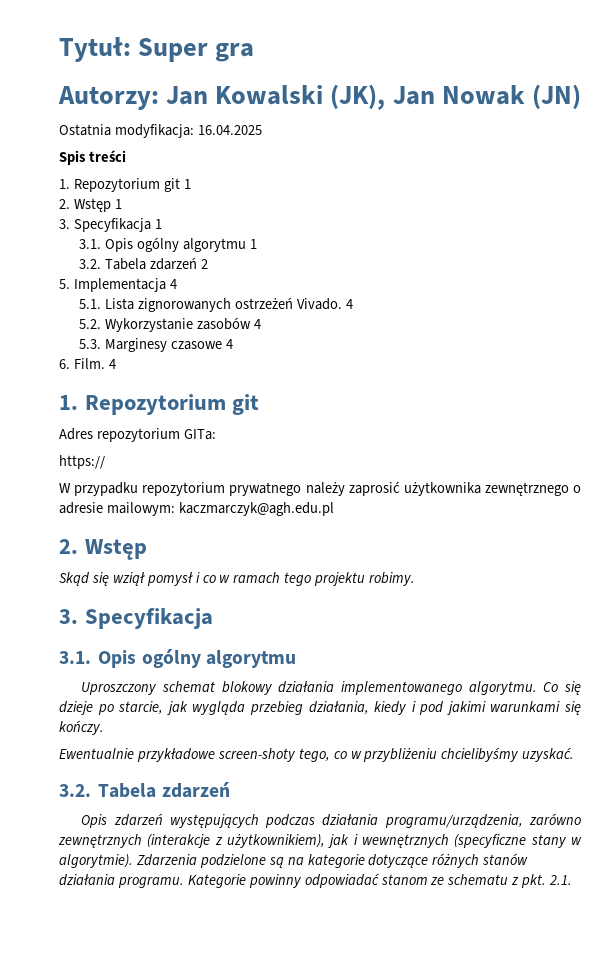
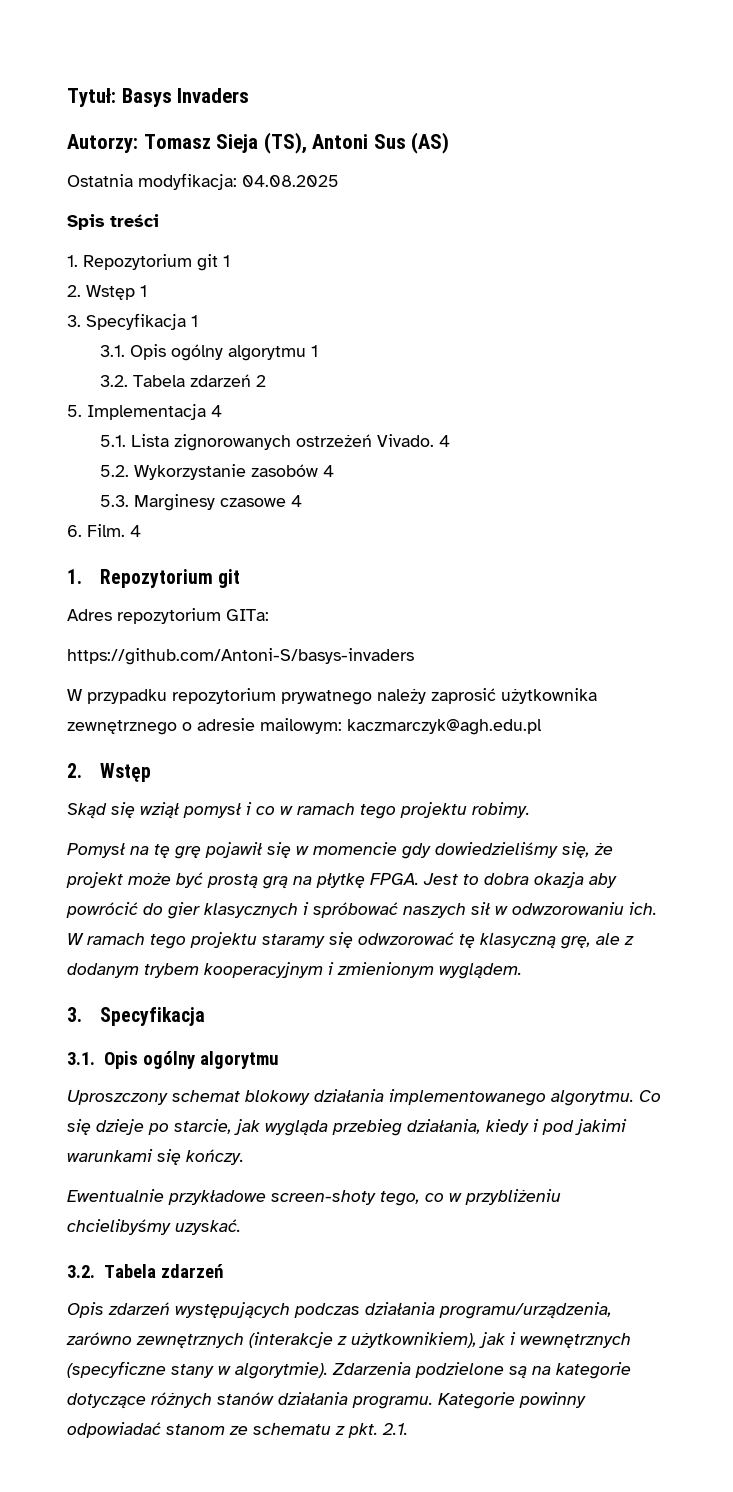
[138,38,255,62] Super gra -> [121,88,250,107] Basys Invaders
[166,84,581,110] Jan Kowalski (JK), Jan Nowak (JN) -> [143,132,450,154] Tomasz Sieja (TS), Antoni Sus (AS)
[197,125,262,135] 16.04.2025 -> [242,175,339,187] 04.08.2025
[59,455,105,469] https:// -> [67,648,414,665] https://github.com/Antoni-S/basys-invaders
(416, 579) none -> [67,842,613,859] [66,872,617,889] [66,902,657,919] [67,932,634,949] [67,962,522,979] // Pomysł na tę grę pojawił się w momencie gdy dowiedzieliśmy się, że projekt może być prostą grą na płytkę FPGA. Jest to dobra okazja aby powrócić do gier klasycznych i spróbować naszych sił w odwzorowaniu ich. W ramach tego projektu staramy się odwzorować tę klasyczną grę, ale z dodanym trybem kooperacyjnym i zmienionym wyglądem.

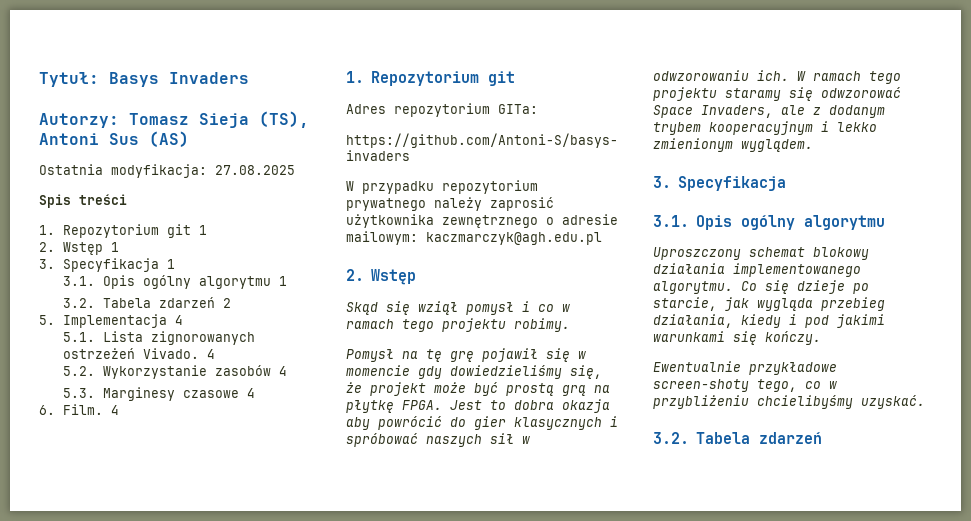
[242,175,339,187] 04.08.2025 -> [215,165,295,175] 27.08.2025
[459,933,591,949] tę klasyczną grę, -> [653,105,773,118] Space Invaders,
(334, 968) none -> [837,122,877,132] lekko
[67,1302,612,1319] [66,1332,631,1348] [67,1361,631,1379] [67,1392,586,1409] [67,1422,408,1438] // Opis zdarzeń występujących podczas działania programu/urządzenia, zarówno zewnętrznych (interakcje z użytkownikiem), jak i wewnętrznych (specyficzne stany w algorytmie). Zdarzenia podzielone są na kategorie dotyczące różnych stanów działania programu. Kategorie powinny odpowiadać stanom ze schematu z pkt. 2.1. -> (822, 438) none

